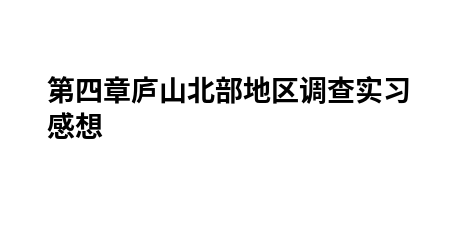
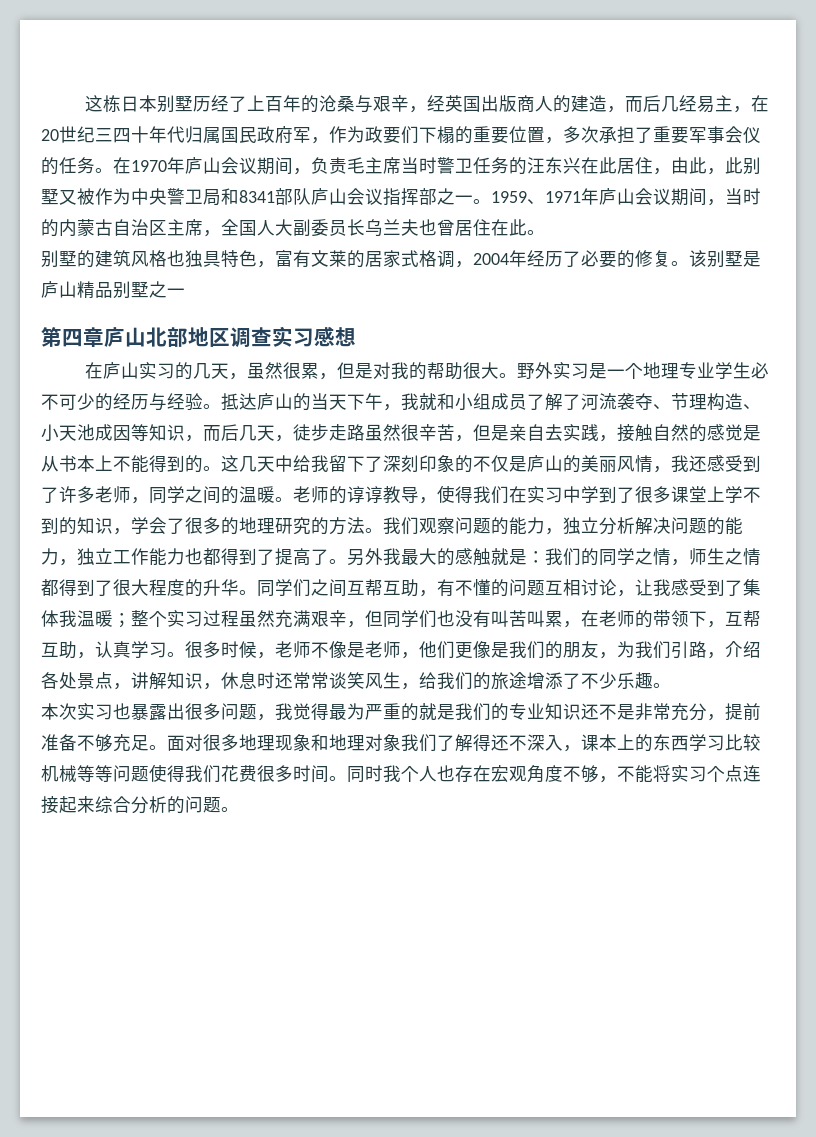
(47, 90) none -> [84,95,769,113] [41,126,761,144] [41,157,761,175] [41,188,761,206] [41,219,545,237] [41,250,761,268] [41,281,185,299] 这栋日本别墅历经了上百年的沧桑与艰辛，经英国出版商人的建造，而后几经易主，在20世纪三四十年代归属国民政府军，作为政要们下榻的重要位置，多次承担了重要军事会仪的任务。在1970年庐山会议期间，负责毛主席当时警卫任务的汪东兴在此居住，由此，此别墅又被作为中央警卫局和8341部队庐山会议指挥部之一。1959、1971年庐山会议期间，当时的内蒙古自治区主席，全国人大副委员长乌兰夫也曾居住在此。 // 别墅的建筑风格也独具特色，富有文莱的居家式格调，2004年经历了必要的修复。该别墅是庐山精品别墅之一 //
(103, 125) none -> [84,362,769,380] [41,393,761,411] [41,424,761,442] [41,455,761,473] [41,485,761,504] [41,517,743,535] [41,548,761,566] [41,579,761,597] [41,610,761,628] [41,641,761,659] [41,672,671,690] [41,703,761,721] [41,734,761,752] [41,764,761,783] [41,796,239,814] // 在庐山实习的几天，虽然很累，但是对我的帮助很大。野外实习是一个地理专业学生必不可少的经历与经验。抵达庐山的当天下午，我就和小组成员了解了河流袭夺、节理构造、小天池成因等知识，而后几天，徒步走路虽然很辛苦，但是亲自去实践，接触自然的感觉是从书本上不能得到的。这几天中给我留下了深刻印象的不仅是庐山的美丽风情，我还感受到了许多老师，同学之间的温暖。老师的谆谆教导，使得我们在实习中学到了很多课堂上学不到的知识，学会了很多的地理研究的方法。我们观察问题的能力，独立分析解决问题的能力，独立工作能力也都得到了提高了。另外我最大的感触就是：我们的同学之情，师生之情都得到了很大程度的升华。同学们之间互帮互助，有不懂的问题互相讨论，让我感受到了集体我温暖；整个实习过程虽然充满艰辛，但同学们也没有叫苦叫累，在老师的带领下，互帮互助，认真学习。很多时候，老师不像是老师，他们更像是我们的朋友，为我们引路，介绍各处景点，讲解知识，休息时还常常谈笑风生，给我们的旅途增添了不少乐趣。 // 本次实习也暴露出很多问题，我觉得最为严重的就是我们的专业知识还不是非常充分，提前准备不够充足。面对很多地理现象和地理对象我们了解得还不深入，课本上的东西学习比较机械等等问题使得我们花费很多时间。同时我个人也存在宏观角度不够，不能将实习个点连接起来综合分析的问题。

